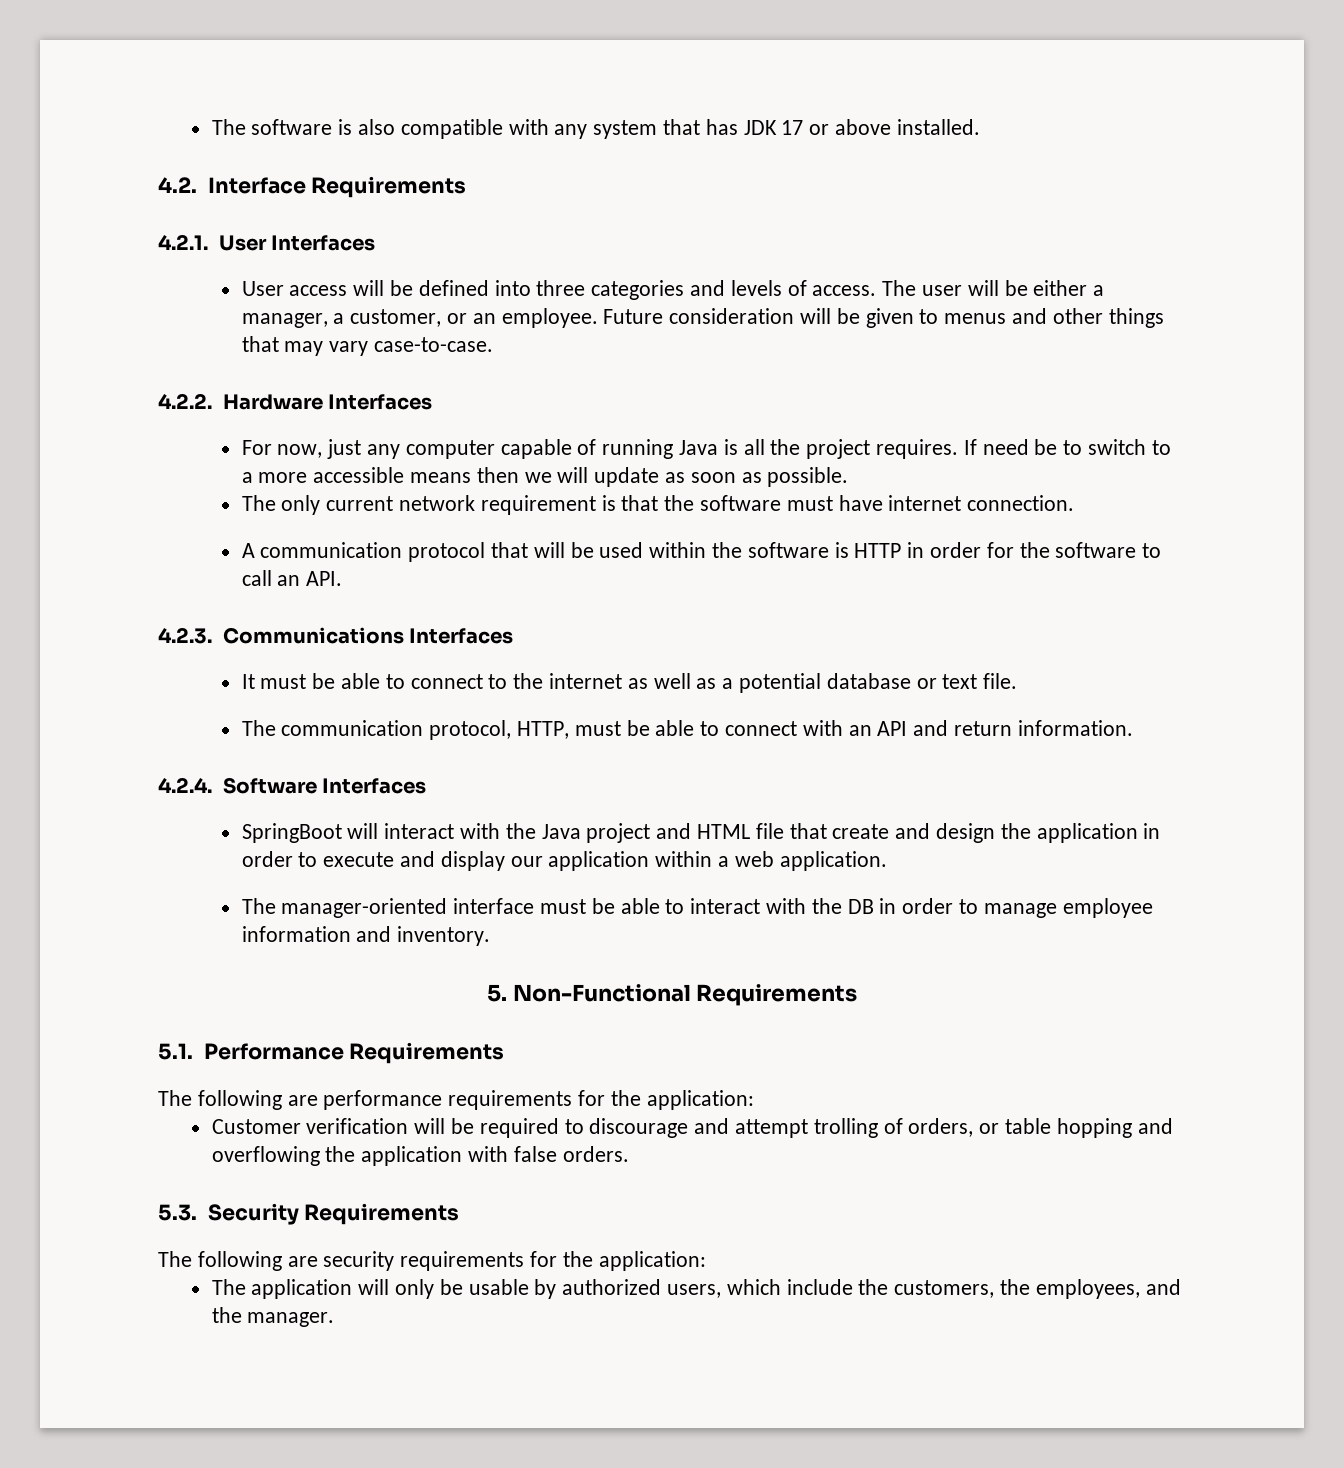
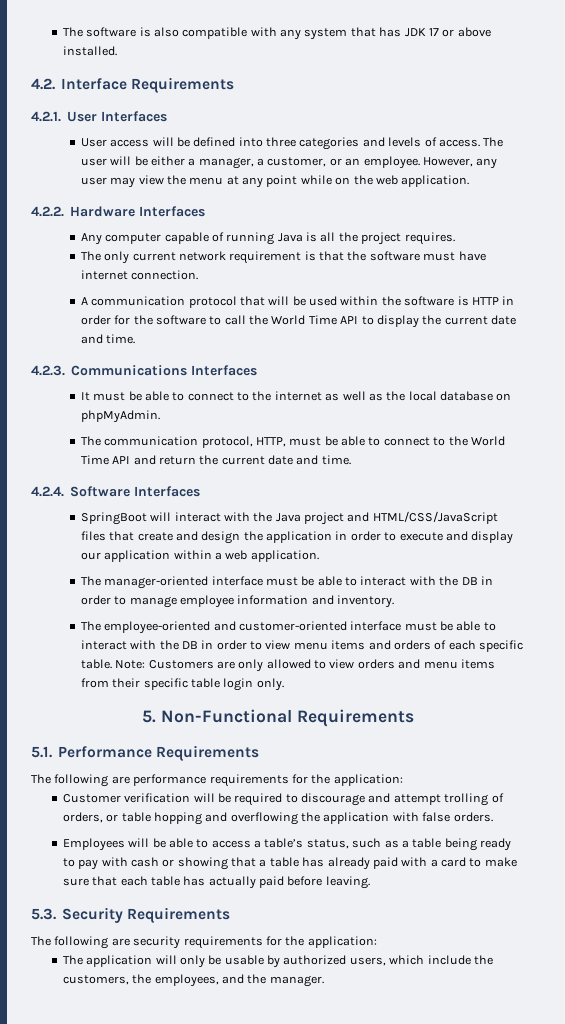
[603,308,1164,328] [241,336,493,356] Future consideration will be given to menus and other things that may vary case-to-case. -> [422,157,498,169] [80,175,470,188] However, any user may view the menu at any point while on the web application.
[241,439,400,459] For now, just any -> [80,233,102,245] Any
[963,439,1171,455] [241,467,849,487] If need be to switch to a more accessible means then we will update as soon as possible. -> (455, 238) none
[277,571,343,586] an API. -> [249,315,517,328] [80,334,136,344] the World Time API to display the current date and time.
[722,673,1018,693] a potential database or text file. -> [386,391,512,401] [80,410,160,423] the local database on phpMyAdmin.
[802,720,1133,736] with an API and return information. -> [433,436,505,446] [80,455,351,465] to the World Time API and return the current date and time.
[696,823,784,839] HTML file -> [372,511,498,524] [80,531,106,541] HTML/CSS/JavaScript files
(491, 936) none -> [80,621,496,634] [80,640,524,652] [80,659,495,672] [80,678,284,691] // The employee-oriented and customer-oriented interface must be able to interact with the DB in order to view menu items and orders of each specific table. Note: Customers are only allowed to view orders and menu items from their specific table login only.
(629, 1154) none -> [62,838,512,851] [62,857,517,870] [62,876,370,889] // Employees will be able to access a table’s status, such as a table being ready to pay with cash or showing that a table has already paid with a card to make sure that each table has actually paid before leaving.

